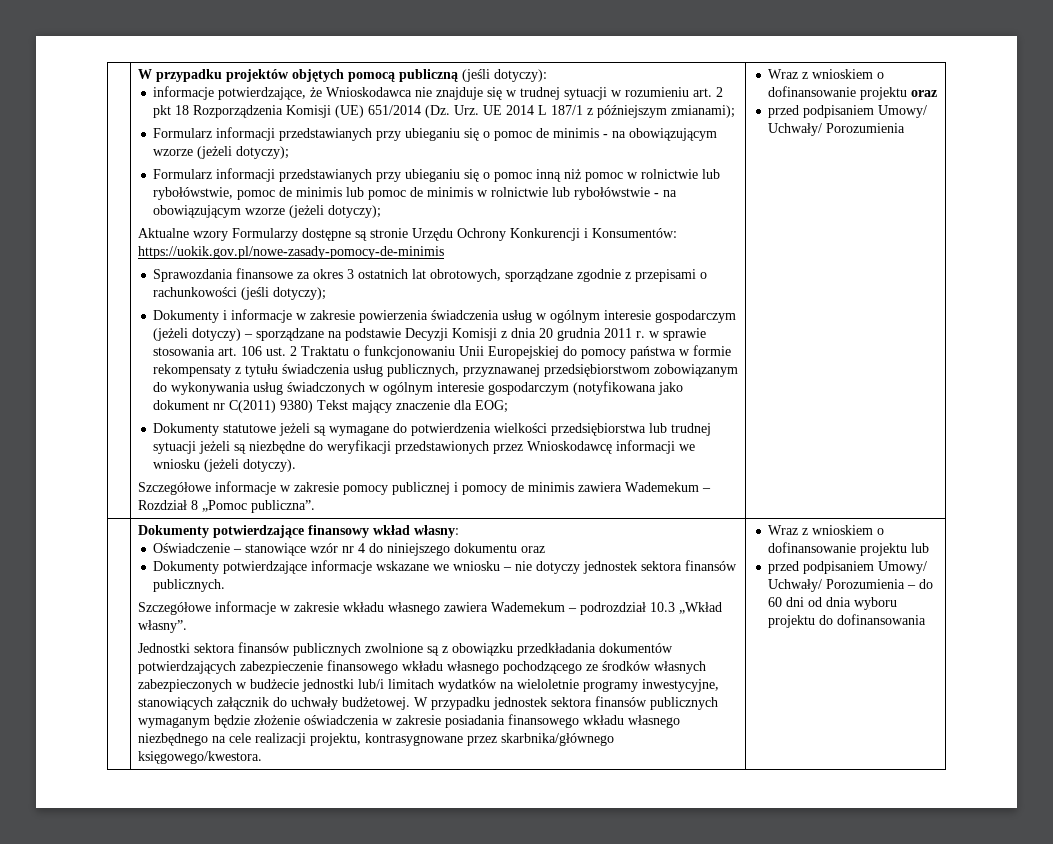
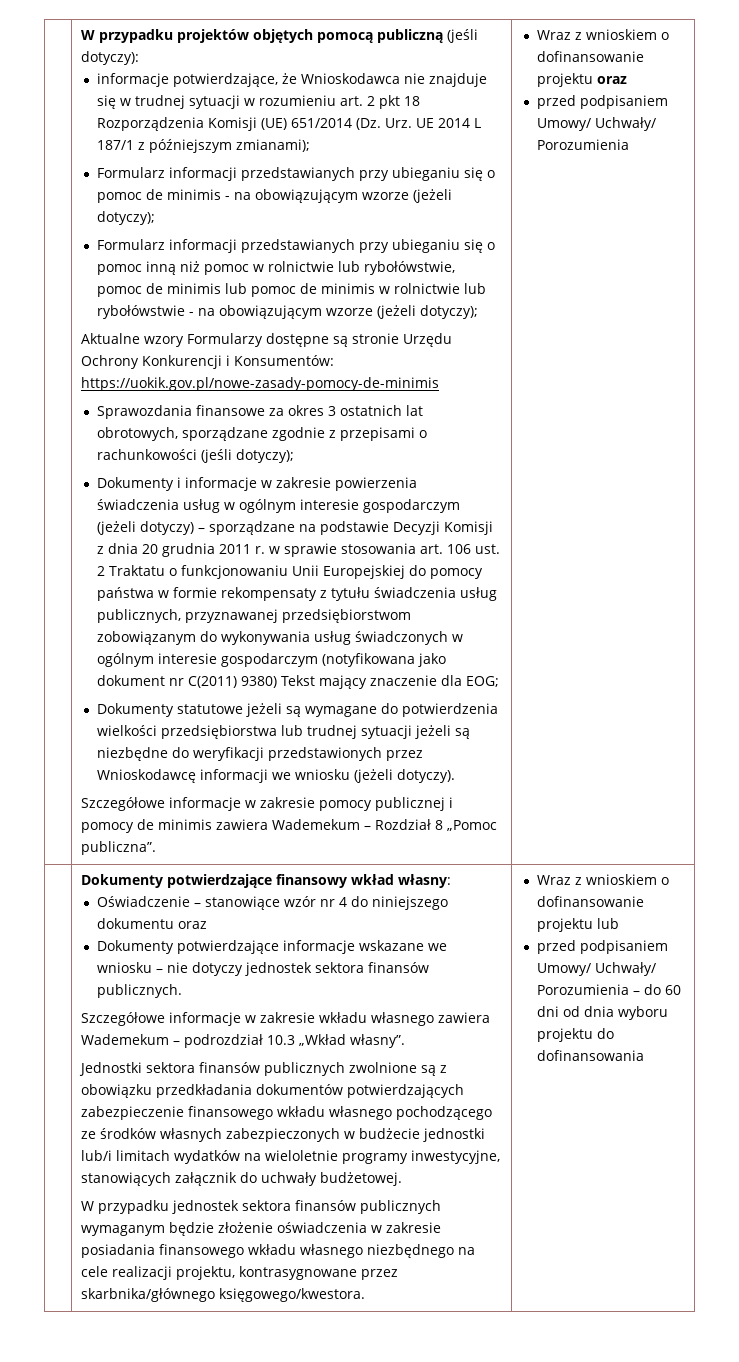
(410, 703) none -> (403, 1179) //

